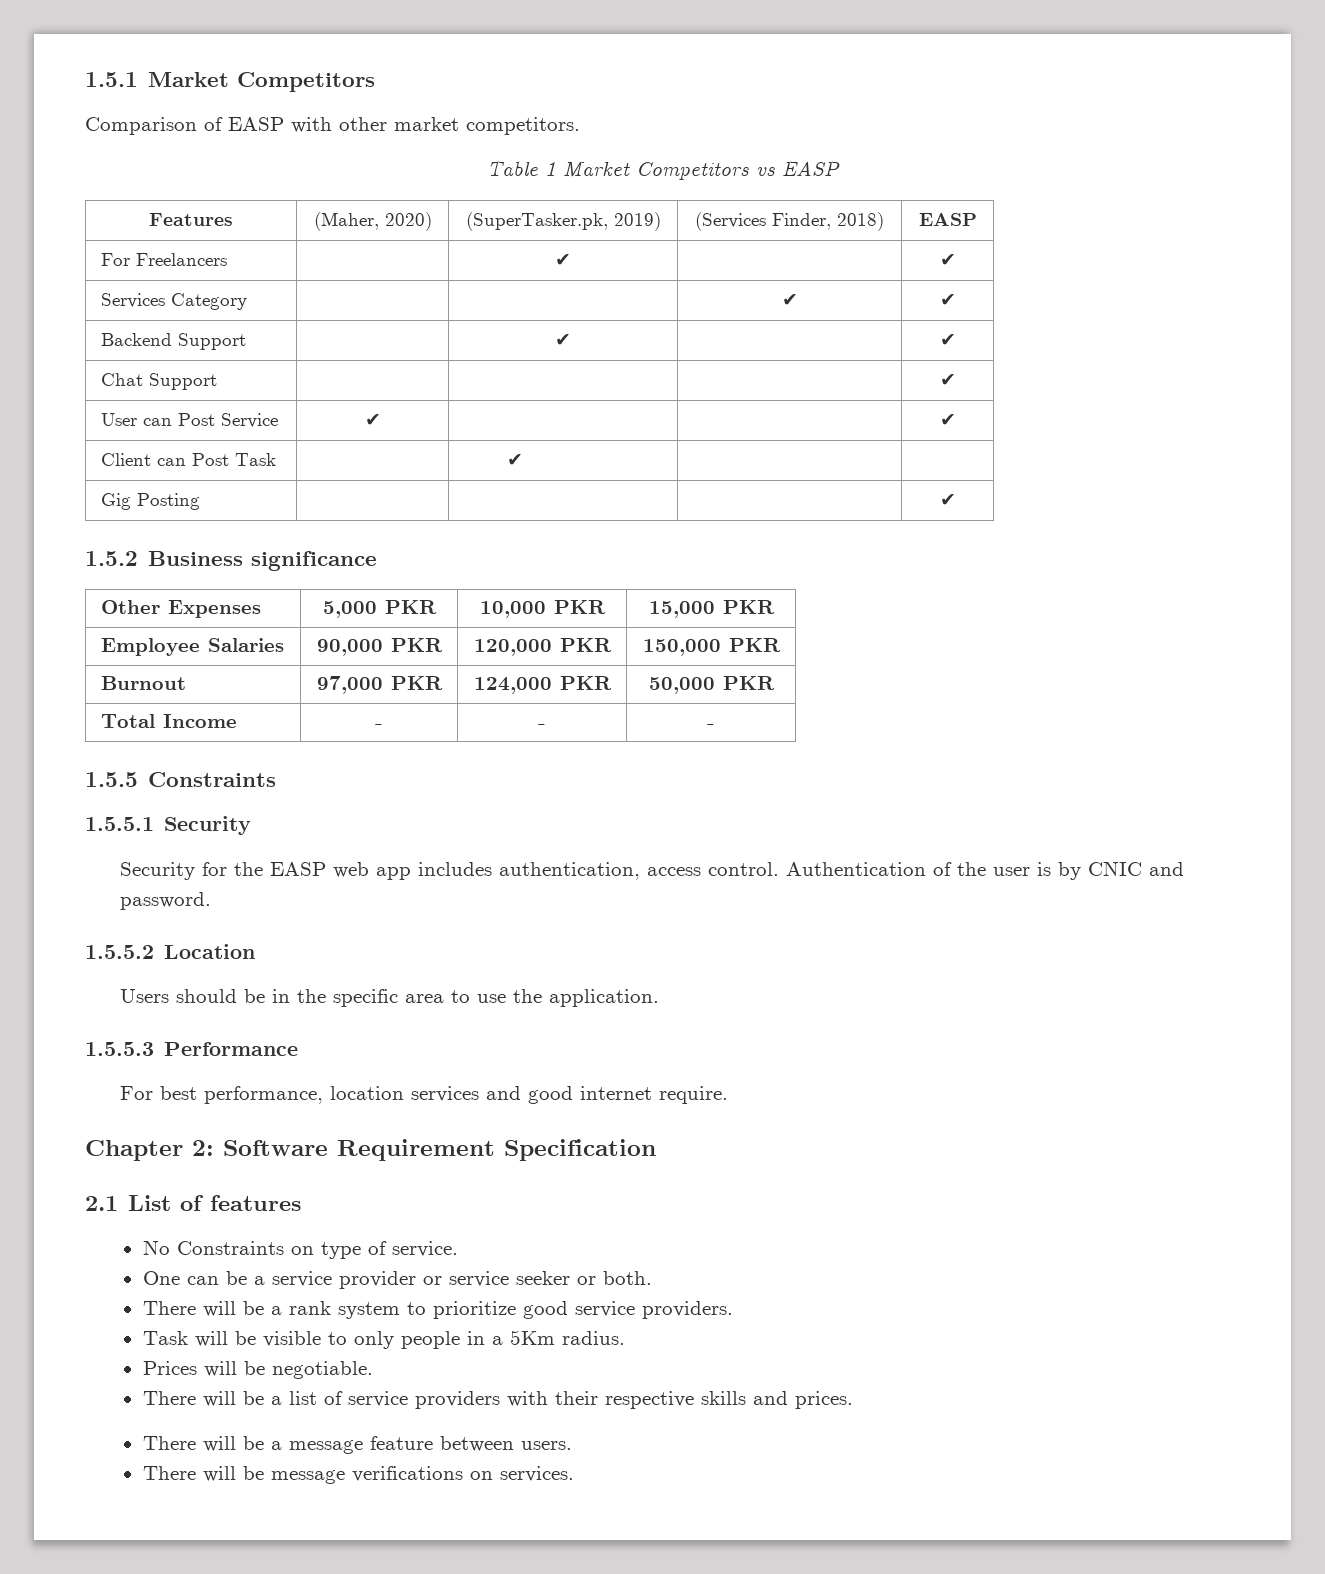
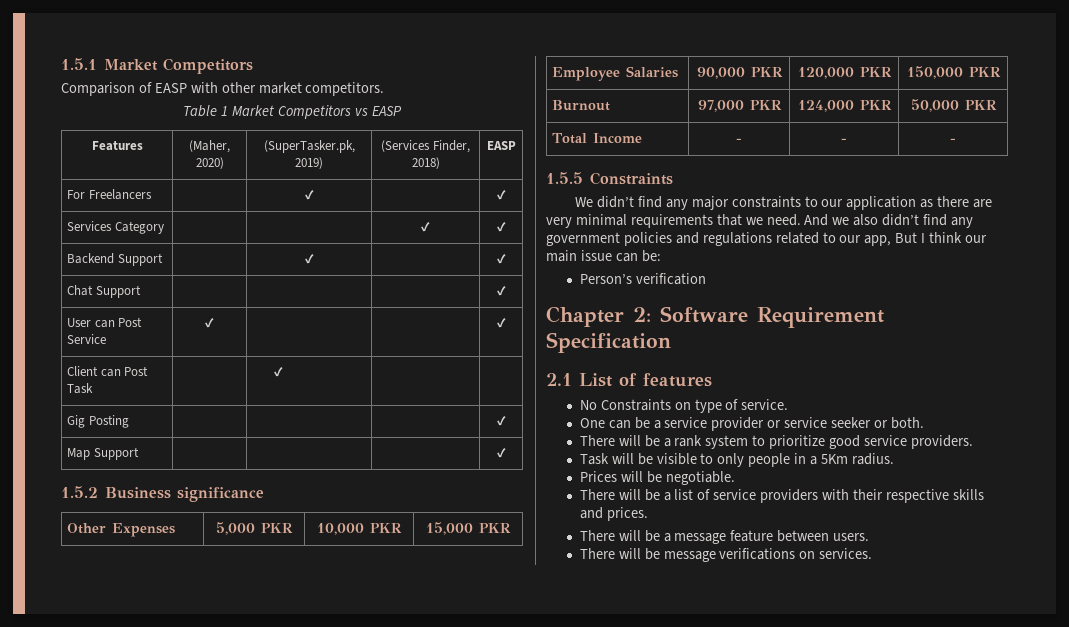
(956, 500) none -> [67,447,139,460] [496,448,506,458] // Map Support | | | | ✔
[85,816,252,835] [120,861,1185,880] [120,892,212,910] [85,944,256,959] [120,989,660,1007] [85,1042,299,1056] [120,1086,729,1104] 1.5.5.1 Security // Security for the EASP web app includes authentication, access control. Authentication of the user is by CNIC and password. // 1.5.5.2 Location // Users should be in the specific area to use the application. // 1.5.5.3 Performance // For best performance, location services and good internet require. -> [575,196,993,210] [546,214,974,228] [546,232,988,246] [546,250,661,262] [579,273,706,285] We didn’t find any major constraints to our application as there are very minimal requirements that we need. And we also didn’t find any government policies and regulations related to our app, But I think our main issue can be: // Person’s verification

